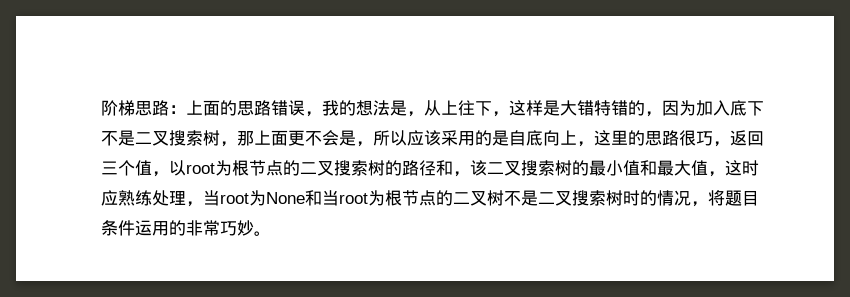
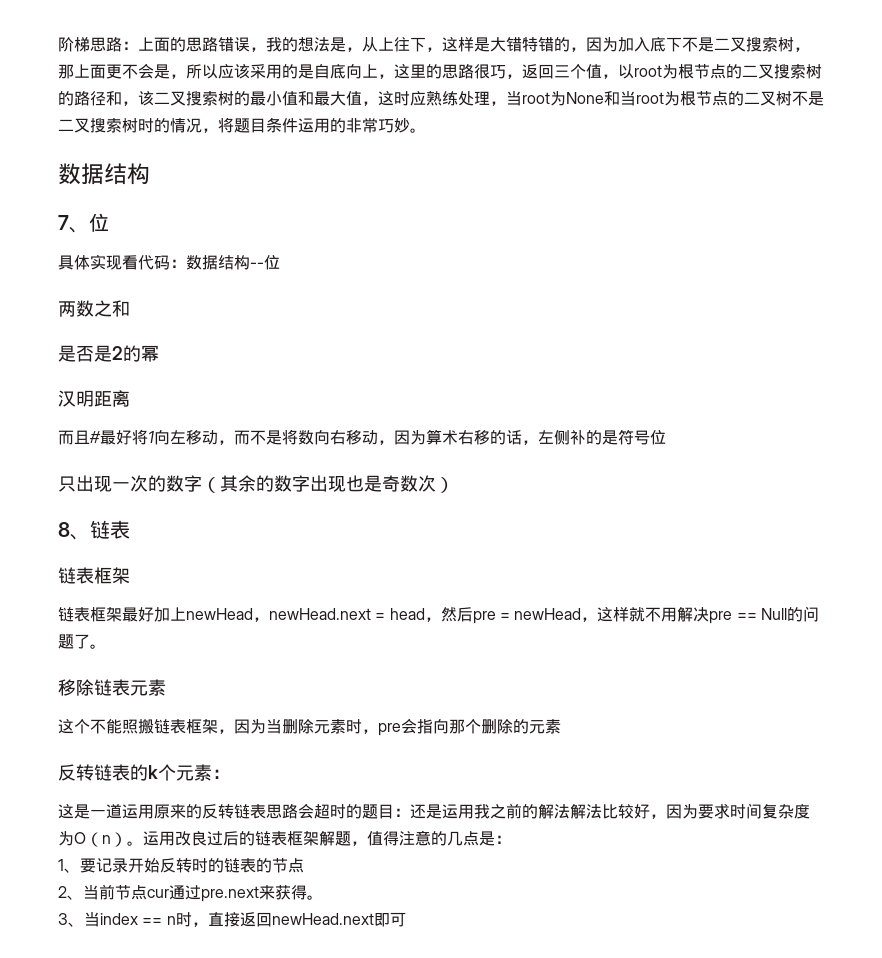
(271, 233) none -> [58,163,150,185] [58,213,109,233] [58,254,280,270] [58,300,130,317] [58,345,159,362] [58,390,130,407] [58,429,666,445] [58,475,454,493] [58,520,130,540] [58,567,130,584] [58,606,819,624] [58,634,106,649] [58,679,166,696] [58,718,561,736] [58,764,230,781] [58,803,810,819] [58,830,511,847] [58,858,304,873] [58,884,323,902] [58,912,406,927] // 数据结构 // 7、位 // 具体实现看代码：数据结构--位 // 两数之和 // 是否是2的幂 // 汉明距离 // 而且#最好将1向左移动，而不是将数向右移动，因为算术右移的话，左侧补的是符号位 // 只出现一次的数字（其余的数字出现也是奇数次） // 8、链表 // 链表框架 // 链表框架最好加上newHead，newHead.next = head，然后pre = newHead，这样就不用解决pre == Null的问题了。 // 移除链表元素 // 这个不能照搬链表框架，因为当删除元素时，pre会指向那个删除的元素 // 反转链表的k个元素： // 这是一道运用原来的反转链表思路会超时的题目：还是运用我之前的解法解法比较好，因为要求时间复杂度为O（n）。运用改良过后的链表框架解题，值得注意的几点是： // 1、要记录开始反转时的链表的节点 // 2、当前节点cur通过pre.next来获得。 // 3、当index == n时，直接返回newHead.next即可

